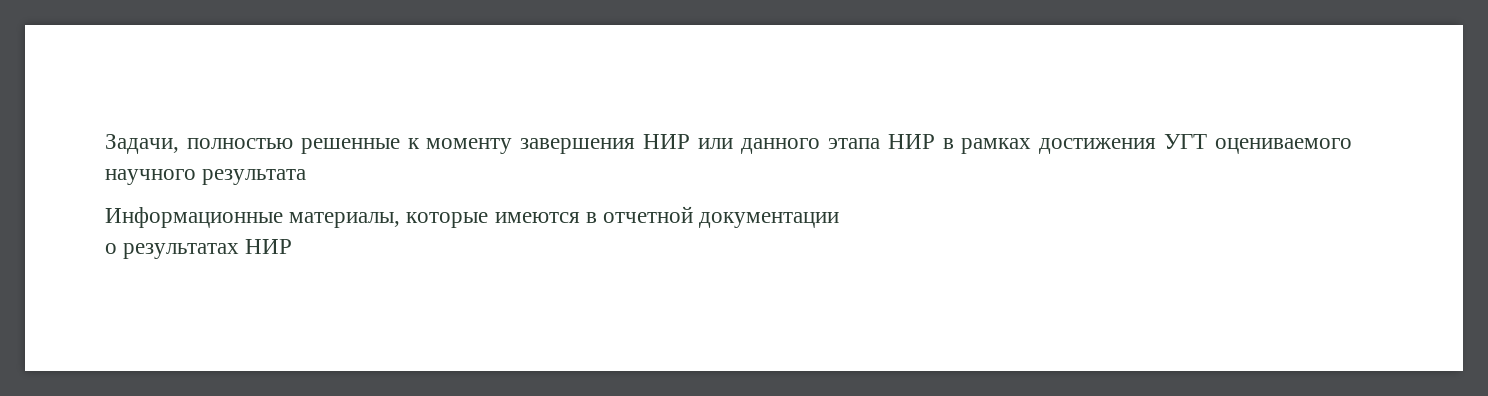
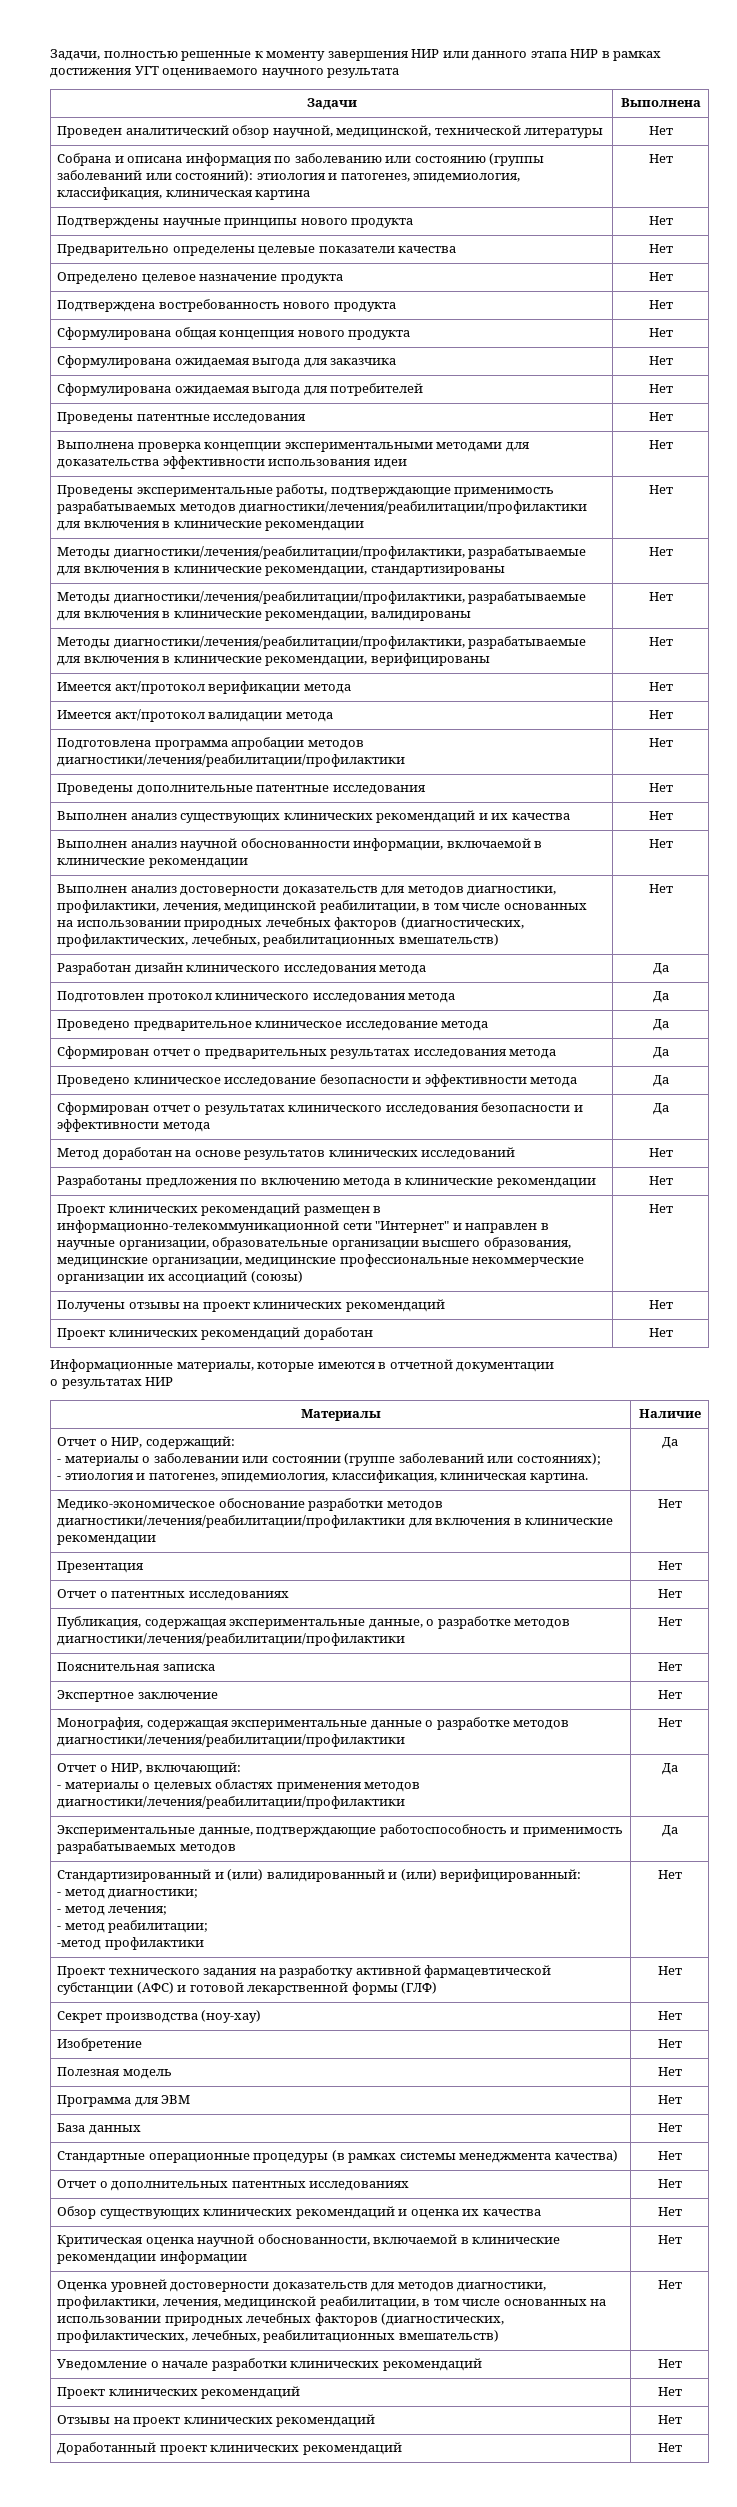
(307, 177) none -> [306,98,357,110] [620,98,701,107] [57,125,604,138] [648,126,673,135] [57,153,545,166] [57,170,521,183] [57,187,311,200] [648,154,673,163] [57,216,414,228] [648,216,673,225] [57,244,457,256] [648,244,673,253] [57,272,343,284] [648,272,673,281] [57,299,396,312] [648,300,673,309] [57,327,411,340] [648,328,673,337] [57,355,397,368] [648,356,673,365] [57,383,424,396] [648,384,673,393] [57,412,307,424] [648,412,673,421] [57,440,530,452] [57,456,407,469] [648,440,673,449] [57,484,555,497] [57,501,588,514] [57,521,365,531] [648,485,673,494] [57,546,587,559] [57,566,505,576] [648,547,673,556] [57,591,587,604] [57,611,471,621] [648,592,673,601] [57,636,587,649] [57,653,490,666] [648,637,673,646] [57,681,351,694] [648,682,673,691] [57,709,333,722] [648,710,673,719] [57,737,364,750] [57,754,406,767] [648,738,673,747] [57,783,426,795] [648,783,673,792] [57,810,570,823] [648,811,673,820] [57,838,543,851] [57,858,248,868] [648,839,673,848] [57,884,557,896] [57,900,587,913] [57,917,524,930] [57,934,499,947] [648,884,673,893] [57,962,427,975] [652,963,669,975] [57,991,456,1003] [652,991,669,1003] [57,1019,489,1031] [652,1019,669,1031] [57,1046,557,1059] [652,1047,669,1059] [57,1074,578,1087] [652,1075,669,1087] [57,1102,583,1115] [57,1119,210,1132] [652,1103,669,1115] [57,1147,516,1160] [648,1148,673,1157] [57,1175,596,1188] [648,1176,673,1185] [57,1203,382,1216] [57,1220,549,1233] [57,1237,571,1250] [57,1254,585,1267] [57,1271,303,1284] [648,1204,673,1213] [57,1299,445,1312] [648,1300,673,1309] [57,1327,373,1340] [648,1328,673,1337] // Задачи | Выполнена // Проведен аналитический обзор научной, медицинской, технической литературы | Нет // Собрана и описана информация по заболеванию или состоянию (группы заболеваний или состояний): этиология и патогенез, эпидемиология, классификация, клиническая картина | Нет // Подтверждены научные принципы нового продукта | Нет // Предварительно определены целевые показатели качества | Нет // Определено целевое назначение продукта | Нет // Подтверждена востребованность нового продукта | Нет // Сформулирована общая концепция нового продукта | Нет // Сформулирована ожидаемая выгода для заказчика | Нет // Сформулирована ожидаемая выгода для потребителей | Нет // Проведены патентные исследования | Нет // Выполнена проверка концепции экспериментальными методами для доказательства эффективности использования идеи | Нет // Проведены экспериментальные работы, подтверждающие применимость разрабатываемых методов диагностики/лечения/реабилитации/профилактики для включения в клинические рекомендации | Нет // Методы диагностики/лечения/реабилитации/профилактики, разрабатываемые для включения в клинические рекомендации, стандартизированы | Нет // Методы диагностики/лечения/реабилитации/профилактики, разрабатываемые для включения в клинические рекомендации, валидированы | Нет // Методы диагностики/лечения/реабилитации/профилактики, разрабатываемые для включения в клинические рекомендации, верифицированы | Нет // Имеется акт/протокол верификации метода | Нет // Имеется акт/протокол валидации метода | Нет // Подготовлена программа апробации методов диагностики/лечения/реабилитации/профилактики | Нет // Проведены дополнительные патентные исследования | Нет // Выполнен анализ существующих клинических рекомендаций и их качества | Нет // Выполнен анализ научной обоснованности информации, включаемой в клинические рекомендации | Нет // Выполнен анализ достоверности доказательств для методов диагностики, профилактики, лечения, медицинской реабилитации, в том числе основанных на использовании природных лечебных факторов (диагностических, профилактических, лечебных, реабилитационных вмешательств) | Нет // Разработан дизайн клинического исследования метода | Да // Подготовлен протокол клинического исследования метода | Да // Проведено предварительное клиническое исследование метода | Да // Сформирован отчет о предварительных результатах исследования метода | Да // Проведено клиническое исследование безопасности и эффективности метода | Да // Сформирован отчет о результатах клинического исследования безопасности и эффективности метода | Да // Метод доработан на основе результатов клинических исследований | Нет // Разработаны предложения по включению метода в клинические рекомендации | Нет // Проект клинических рекомендаций размещен в информационно-телекоммуникационной сети "Интернет" и направлен в научные организации, образовательные организации высшего образования, медицинские организации, медицинские профессиональные некоммерческие организации их ассоциаций (союзы) | Нет // Получены отзывы на проект клинических рекомендаций | Нет // Проект клинических рекомендаций доработан | Нет
(293, 246) none -> [300,1409,381,1421] [638,1409,701,1418] [57,1436,235,1449] [57,1453,601,1466] [57,1470,588,1483] [661,1437,678,1449] [57,1498,443,1511] [57,1515,614,1528] [57,1535,157,1545] [657,1499,682,1508] [57,1561,145,1573] [657,1561,682,1570] [57,1589,289,1601] [657,1589,682,1598] [57,1616,571,1629] [57,1633,406,1646] [657,1617,682,1626] [57,1662,215,1671] [657,1662,682,1671] [57,1690,218,1702] [657,1690,682,1699] [57,1717,570,1730] [57,1734,406,1747] [657,1718,682,1727] [57,1762,241,1775] [57,1779,421,1792] [57,1796,406,1809] [661,1763,678,1775] [57,1824,623,1837] [57,1841,236,1854] [661,1825,678,1837] [57,1869,582,1882] [57,1889,199,1899] [57,1906,168,1916] [57,1920,209,1933] [57,1937,204,1950] [657,1870,682,1879] [57,1965,552,1978] [57,1982,438,1995] [657,1966,682,1975] [57,2010,262,2023] [657,2011,682,2020] [57,2038,143,2051] [657,2039,682,2048] [57,2067,172,2079] [657,2067,682,2076] [57,2095,191,2107] [657,2095,682,2104] [57,2123,141,2135] [657,2123,682,2132] [57,2150,618,2163] [657,2151,682,2160] [57,2179,410,2191] [657,2179,682,2188] [57,2206,541,2219] [657,2207,682,2216] [57,2234,561,2247] [57,2251,247,2264] [657,2235,682,2244] [57,2279,547,2292] [57,2296,607,2309] [57,2313,505,2326] [57,2330,499,2343] [657,2280,682,2289] [57,2358,482,2371] [657,2359,682,2368] [57,2386,301,2399] [657,2387,682,2396] [57,2414,376,2427] [657,2415,682,2424] [57,2442,402,2455] [657,2443,682,2452] // Материалы | Наличие // Отчет о НИР, содержащий: // - материалы о заболевании или состоянии (группе заболеваний или состояниях); // - этиология и патогенез, эпидемиология, классификация, клиническая картина. | Да // Медико-экономическое обоснование разработки методов диагностики/лечения/реабилитации/профилактики для включения в клинические рекомендации | Нет // Презентация | Нет // Отчет о патентных исследованиях | Нет // Публикация, содержащая экспериментальные данные, о разработке методов диагностики/лечения/реабилитации/профилактики | Нет // Пояснительная записка | Нет // Экспертное заключение | Нет // Монография, содержащая экспериментальные данные о разработке методов диагностики/лечения/реабилитации/профилактики | Нет // Отчет о НИР, включающий: // - материалы о целевых областях применения методов диагностики/лечения/реабилитации/профилактики | Да // Экспериментальные данные, подтверждающие работоспособность и применимость разрабатываемых методов | Да // Стандартизированный и (или) валидированный и (или) верифицированный: // - метод диагностики; // - метод лечения; // - метод реабилитации; // -метод профилактики | Нет // Проект технического задания на разработку активной фармацевтической субстанции (АФС) и готовой лекарственной формы (ГЛФ) | Нет // Секрет производства (ноу-хау) | Нет // Изобретение | Нет // Полезная модель | Нет // Программа для ЭВМ | Нет // База данных | Нет // Стандартные операционные процедуры (в рамках системы менеджмента качества) | Нет // Отчет о дополнительных патентных исследованиях | Нет // Обзор существующих клинических рекомендаций и оценка их качества | Нет // Критическая оценка научной обоснованности, включаемой в клинические рекомендации информации | Нет // Оценка уровней достоверности доказательств для методов диагностики, профилактики, лечения, медицинской реабилитации, в том числе основанных на использовании природных лечебных факторов (диагностических, профилактических, лечебных, реабилитационных вмешательств) | Нет // Уведомление о начале разработки клинических рекомендаций | Нет // Проект клинических рекомендаций | Нет // Отзывы на проект клинических рекомендаций | Нет // Доработанный проект клинических рекомендаций | Нет

